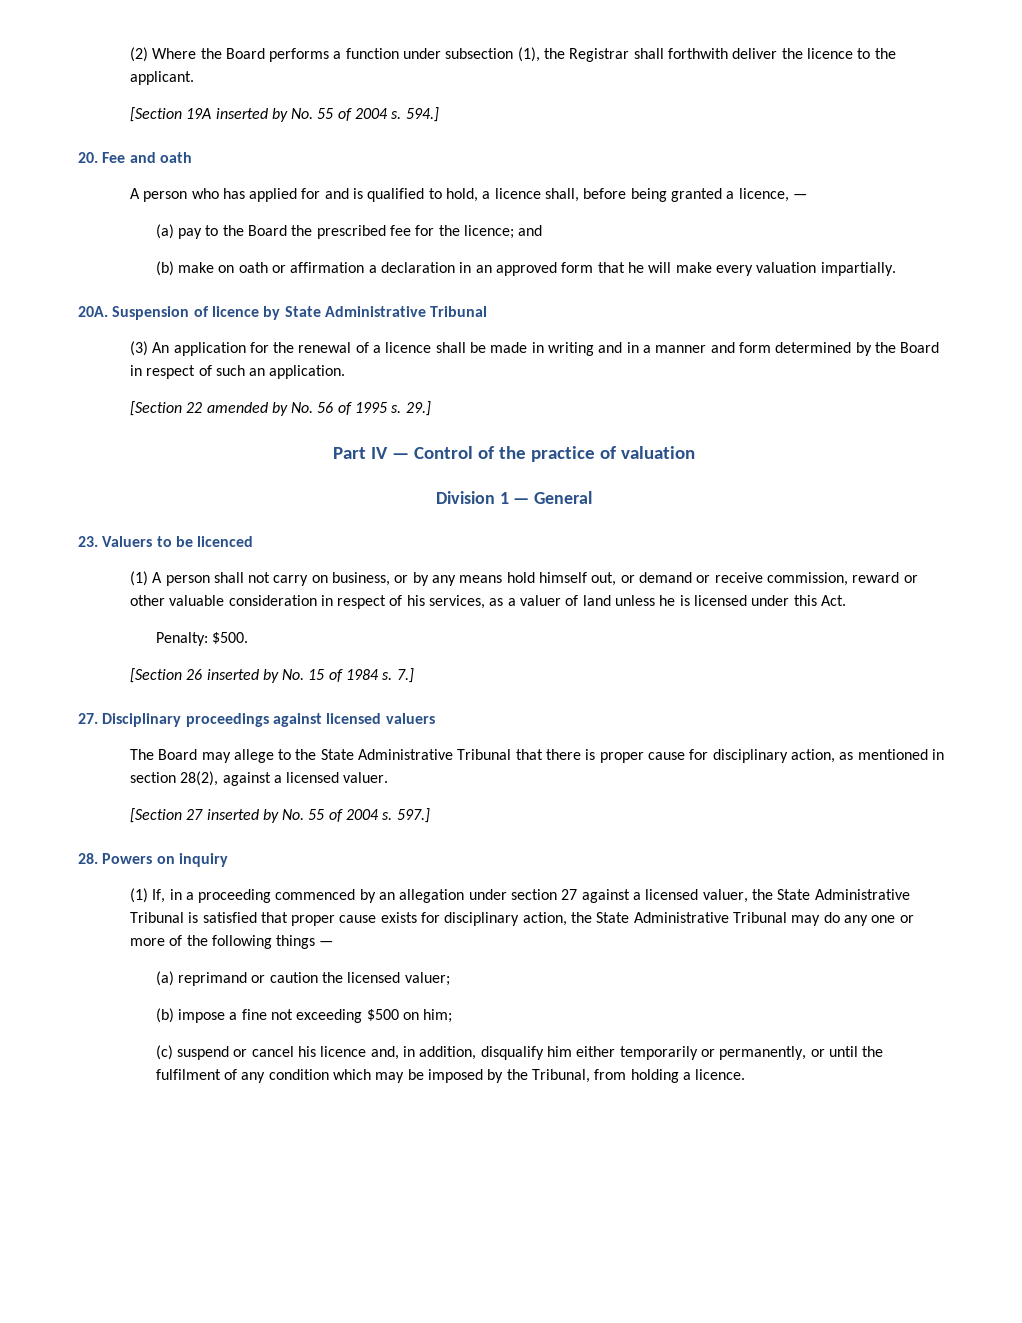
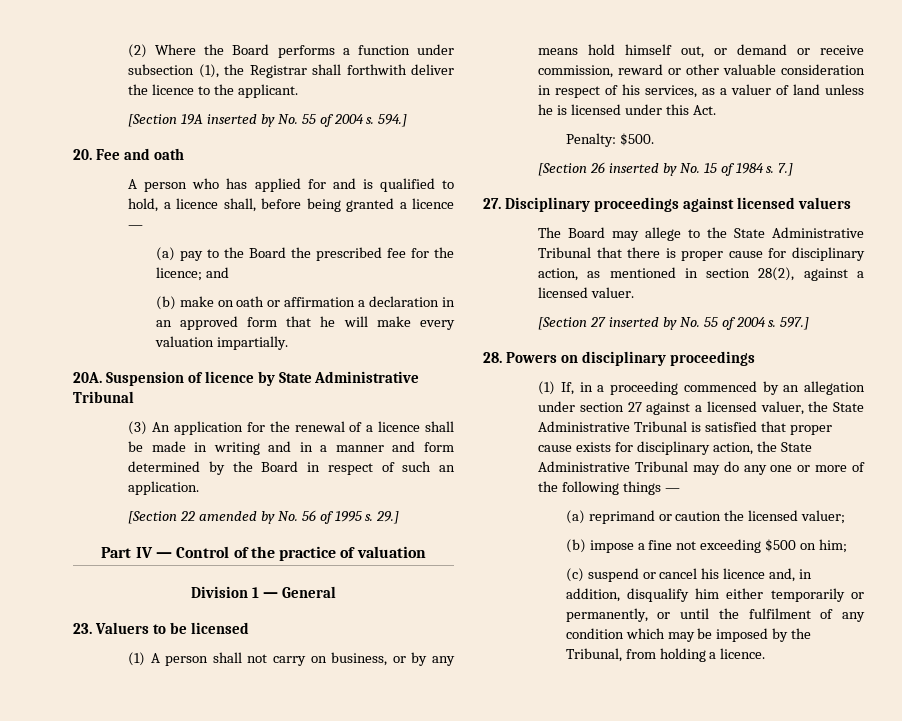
[738,188,789,202] licence, -> [412,198,455,209] licence
[197,536,254,547] licenced -> [190,622,249,634] licensed
[178,853,228,867] inquiry -> [581,351,755,366] disciplinary proceedings

